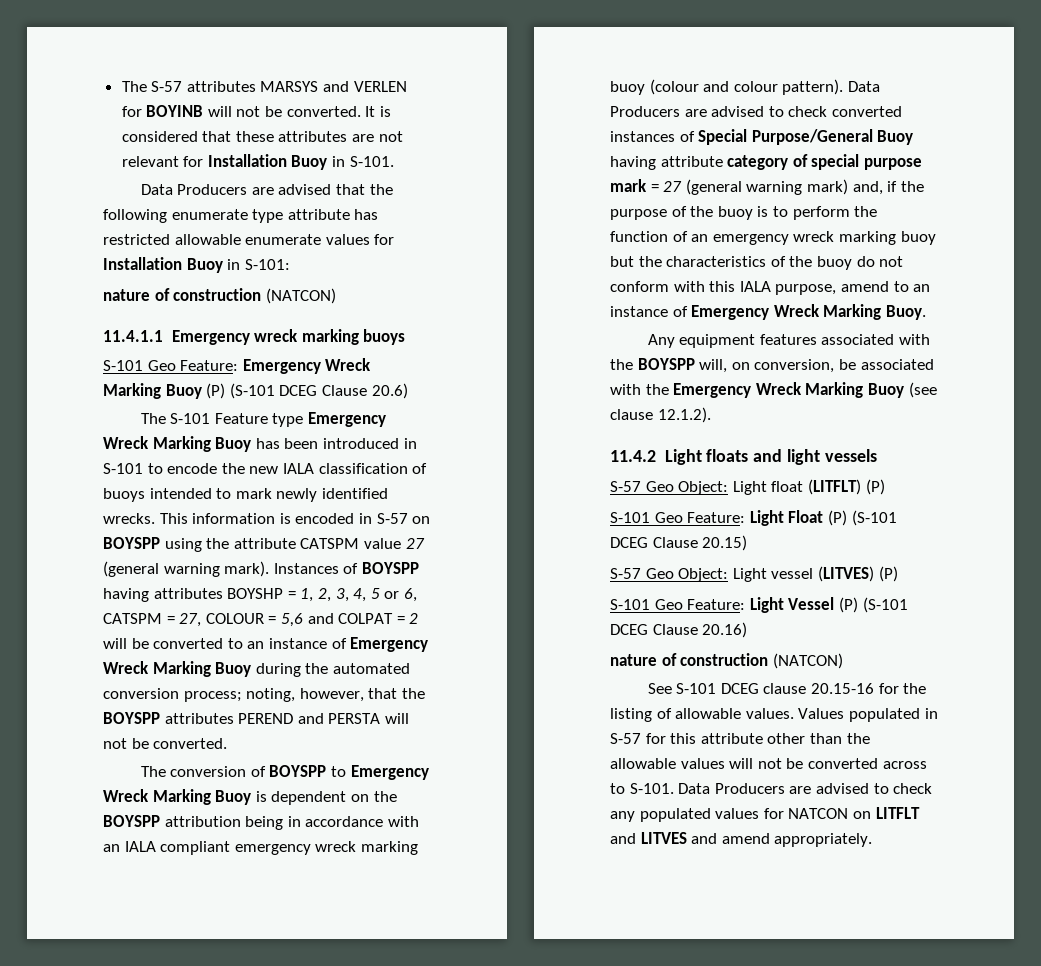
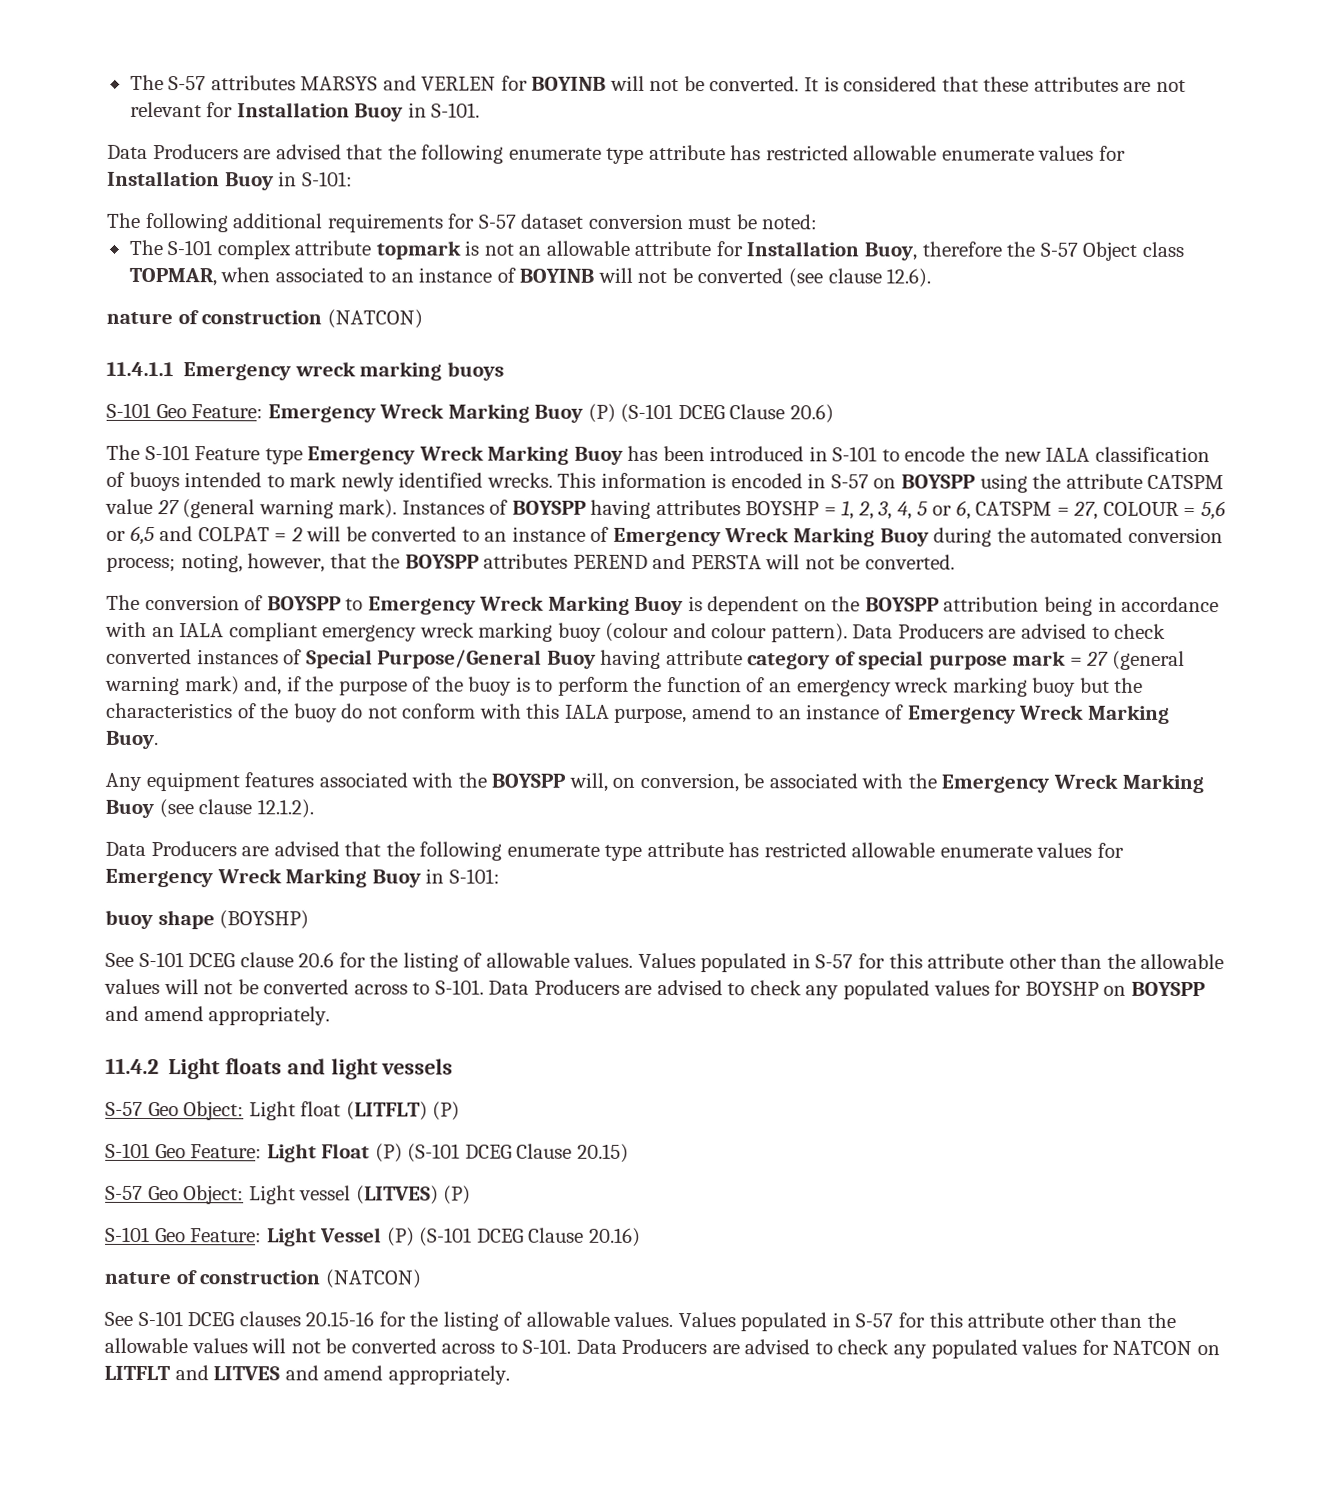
(290, 264) none -> [106,212,819,233] [128,239,1184,261] [128,267,932,288] // The following additional requirements for S-57 dataset conversion must be noted: // The S-101 complex attribute topmark is not an allowable attribute for Installation Buoy, therefore the S-57 Object class TOPMAR, when associated to an instance of BOYINB will not be converted (see clause 12.6).
(303, 620) none -> [106,525,155,546] or 6,5
(711, 415) none -> [105,841,1125,861] [105,868,500,888] [105,909,310,930] [105,951,1225,973] [104,978,1206,1000] [105,1005,331,1026] // Data Producers are advised that the following enumerate type attribute has restricted allowable enumerate values for Emergency Wreck Marking Buoy in S-101: // buoy shape (BOYSHP) // See S-101 DCEG clause 20.6 for the listing of allowable values. Values populated in S-57 for this attribute other than the allowable values will not be converted across to S-101. Data Producers are advised to check any populated values for BOYSHP on BOYSPP and amend appropriately.
[763,683,807,694] clause -> [238,1311,301,1327] clauses

